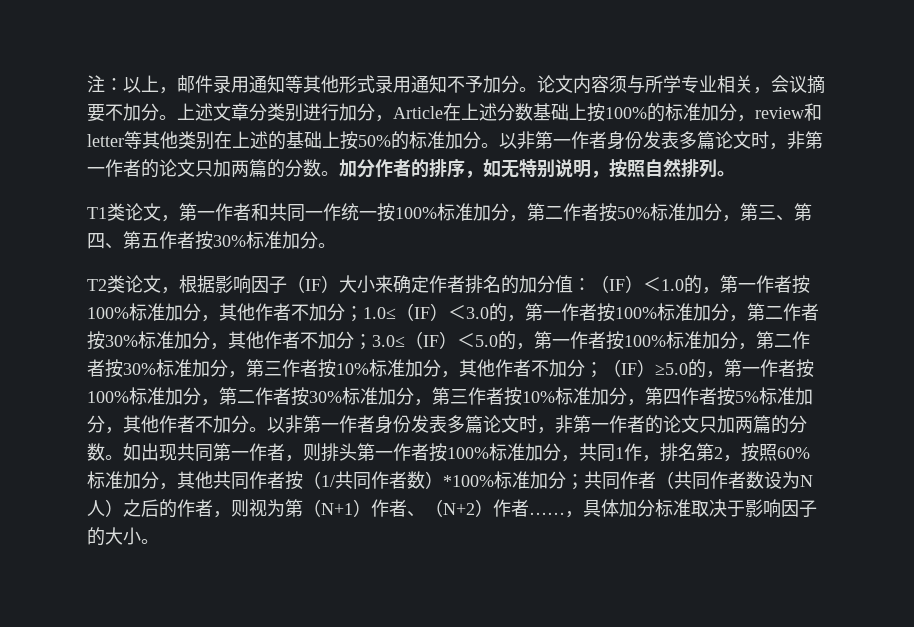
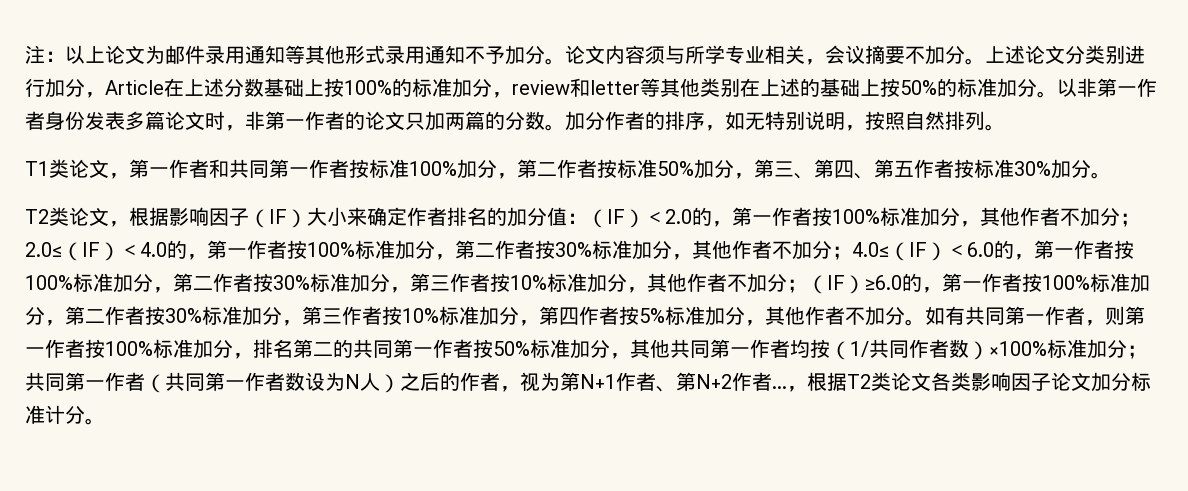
[159,87,177,94] ， -> [105,45,165,64] 论文为
[213,103,249,121] 文章 -> [1025,45,1065,64] 论文
[305,203,686,222] 一作统一按100%标准加分，第二作者按50%标准 -> [269,159,694,179] 第一作者按标准100%加分，第二作者按标准50%
[213,231,282,249] 30%标准 -> [974,159,1051,178] 标准30%
[661,279,684,291] 1.0 -> [665,209,692,224] 2.0
[363,303,489,321] 1.0≤（IF）＜3.0 -> [25,242,167,261] 2.0≤（IF）＜4.0
[372,331,498,349] 3.0≤（IF）＜5.0 -> [852,242,994,261] 4.0≤（IF）＜6.0
[655,363,688,375] ≥5.0 -> [865,275,902,290] ≥6.0
[267,415,807,434] [87,443,177,461] 以非第一作者身份发表多篇论文时，非第一作者的论文只加两篇的分数。如出现 -> [925,306,965,325] 如有
[321,443,810,462] 排头第一作者按100%标准加分，共同1作，排名第2，按照60% -> [1125,306,1145,325] [25,339,530,359] 第一作者按100%标准加分，排名第二的共同第一作者按50%
[249,471,285,489] 作者 -> [710,339,810,358] 第一作者均
[443,475,494,487] *100% -> [989,341,1047,356] ×100%
(620, 481) none -> [65,372,105,391] 第一
(710, 481) none -> [205,372,245,391] 第一
[231,499,817,518] [87,527,141,546] 则视为第（N+1）作者、（N+2）作者……，具体加分标准取决于影响因子的大小 -> [520,372,1151,392] [25,405,85,424] 视为第N+1作者、第N+2作者...，根据T2类论文各类影响因子论文加分标准计分

